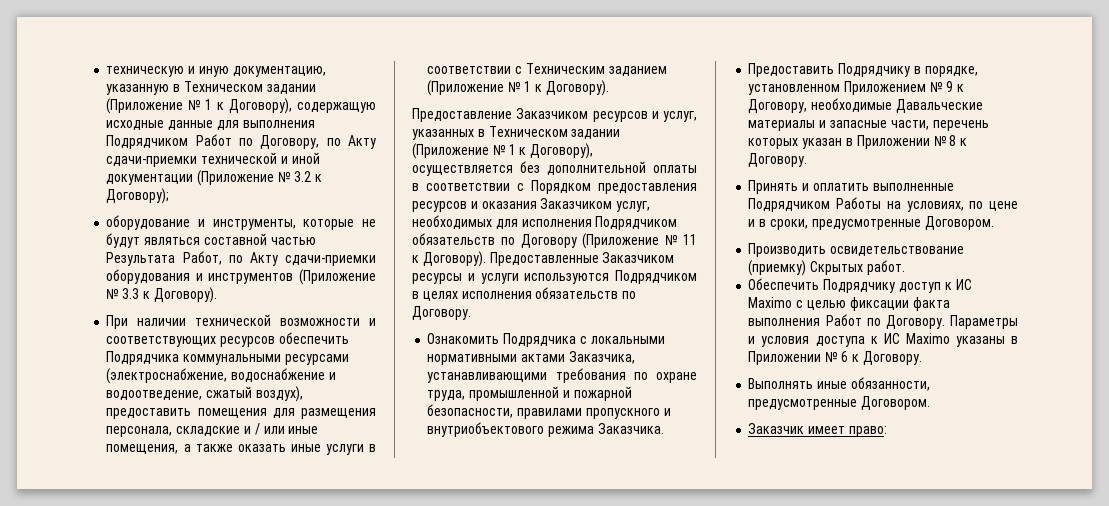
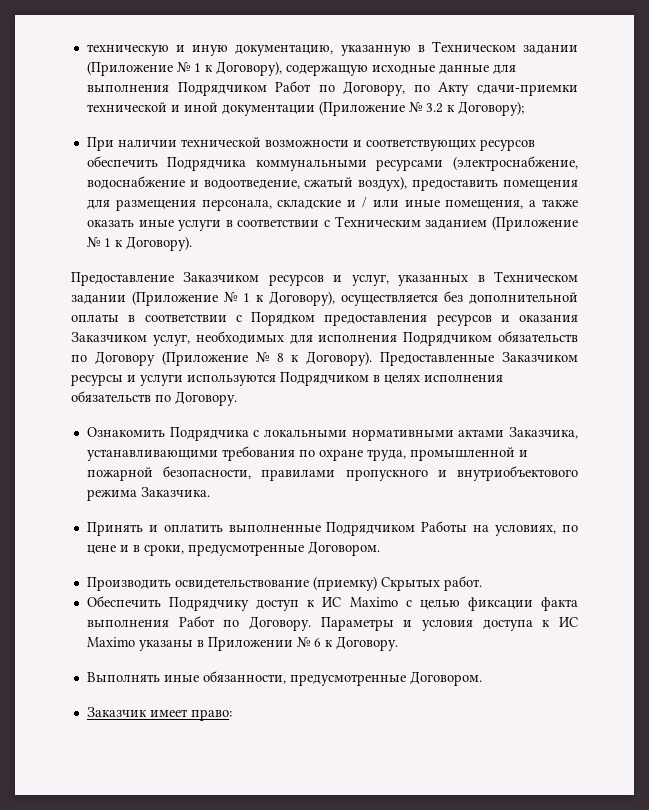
[106,215,376,230] [106,233,316,248] [106,251,376,266] [106,269,376,285] [106,287,217,303] // оборудование и инструменты, которые не будут являться составной частью Результата Работ, по Акту сдачи-приемки оборудования и инструментов (Приложение № 3.3 к Договору). -> (524, 108) none
[683,234,697,245] 11 -> [276,353,284,362] 8
[748,63,978,77] [748,81,964,95] [748,98,983,113] [748,120,989,131] [748,135,968,149] [748,153,808,167] // Предоставить Подрядчику в порядке, установленном Приложением № 9 к Договору, необходимые Давальческие материалы и запасные части, перечень которых указан в Приложении № 8 к Договору. -> (210, 492) none

